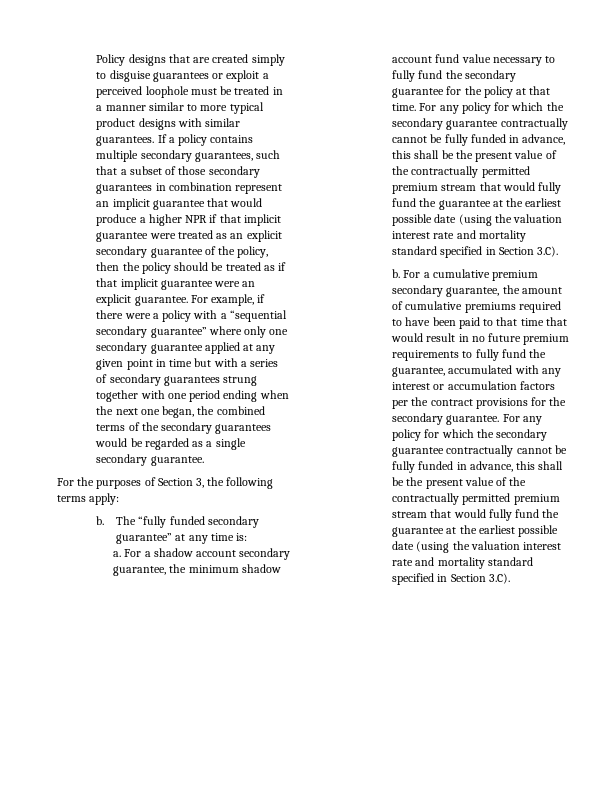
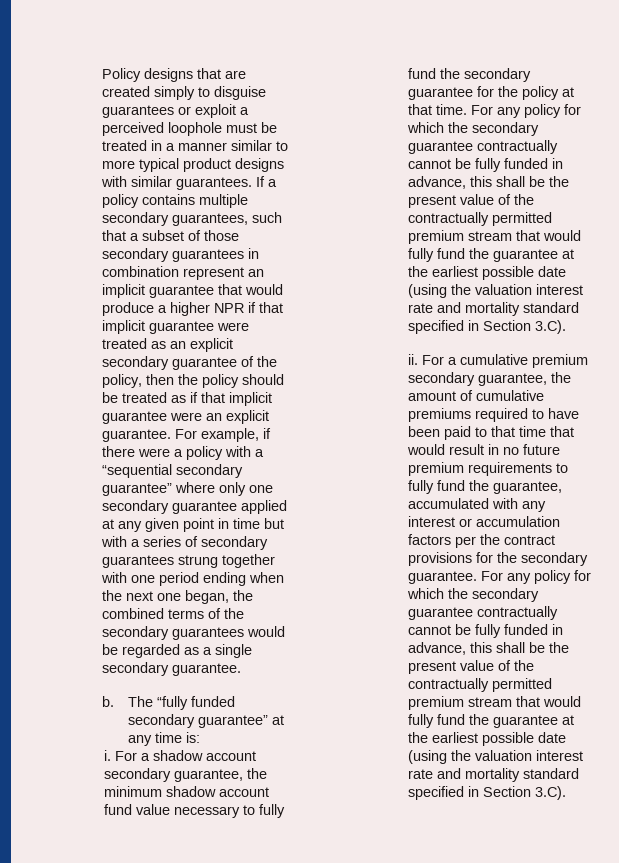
[56,477,274,489] [56,493,120,505] // For the purposes of Section 3, the following terms apply: -> (241, 669) none
[113,551,122,557] a. -> [104,750,112,761] i.
[392,269,401,278] b. -> [408,354,419,365] ii.

